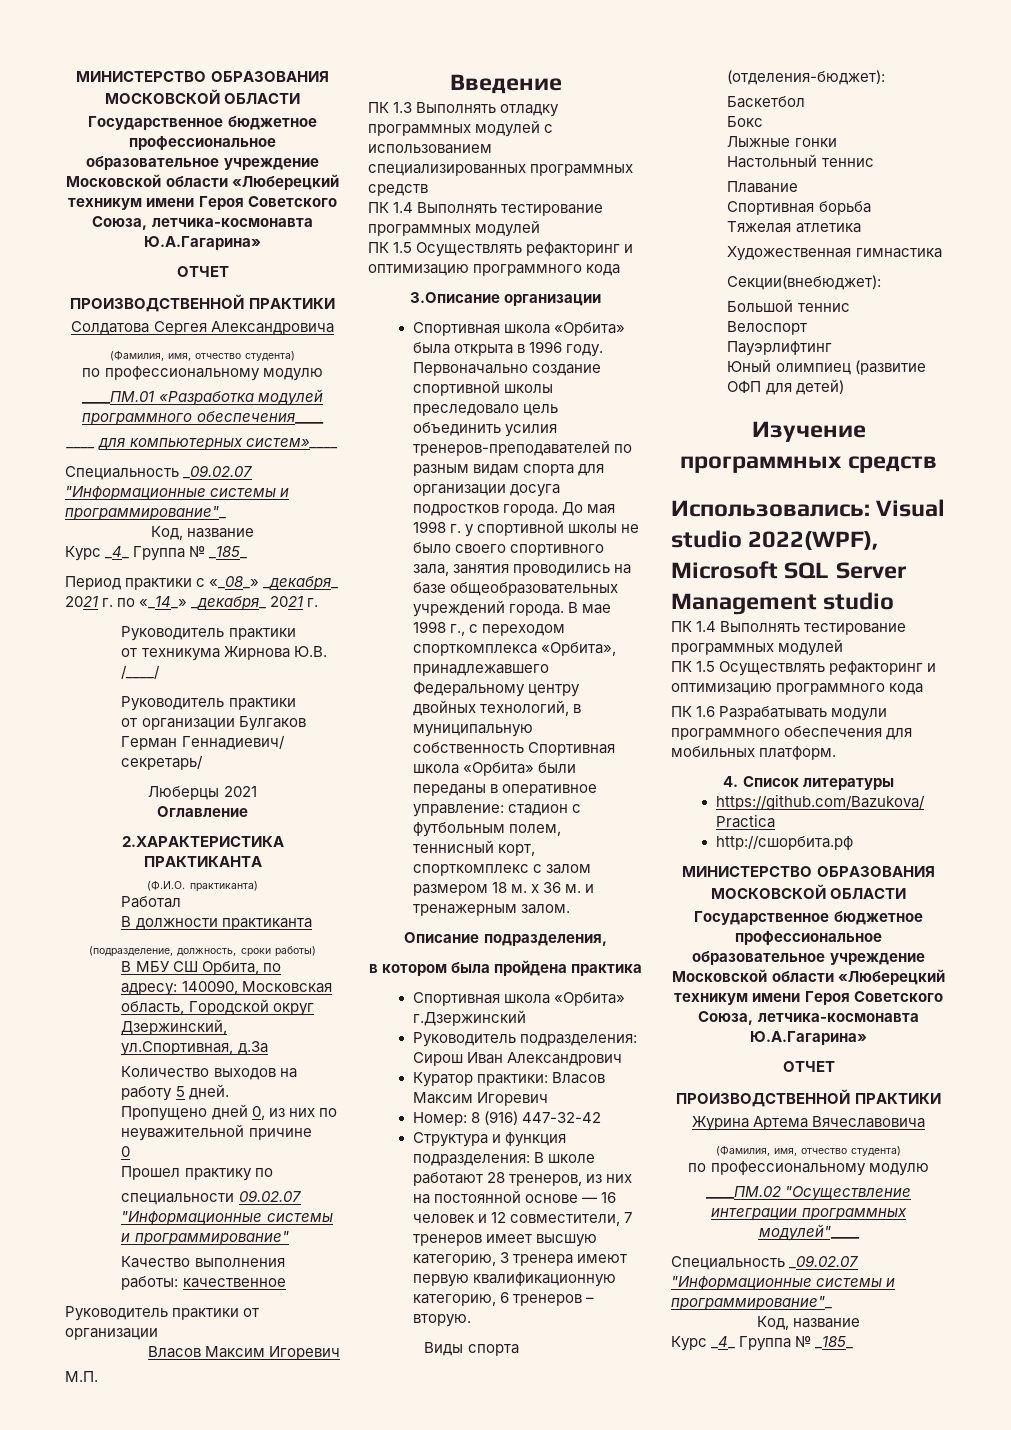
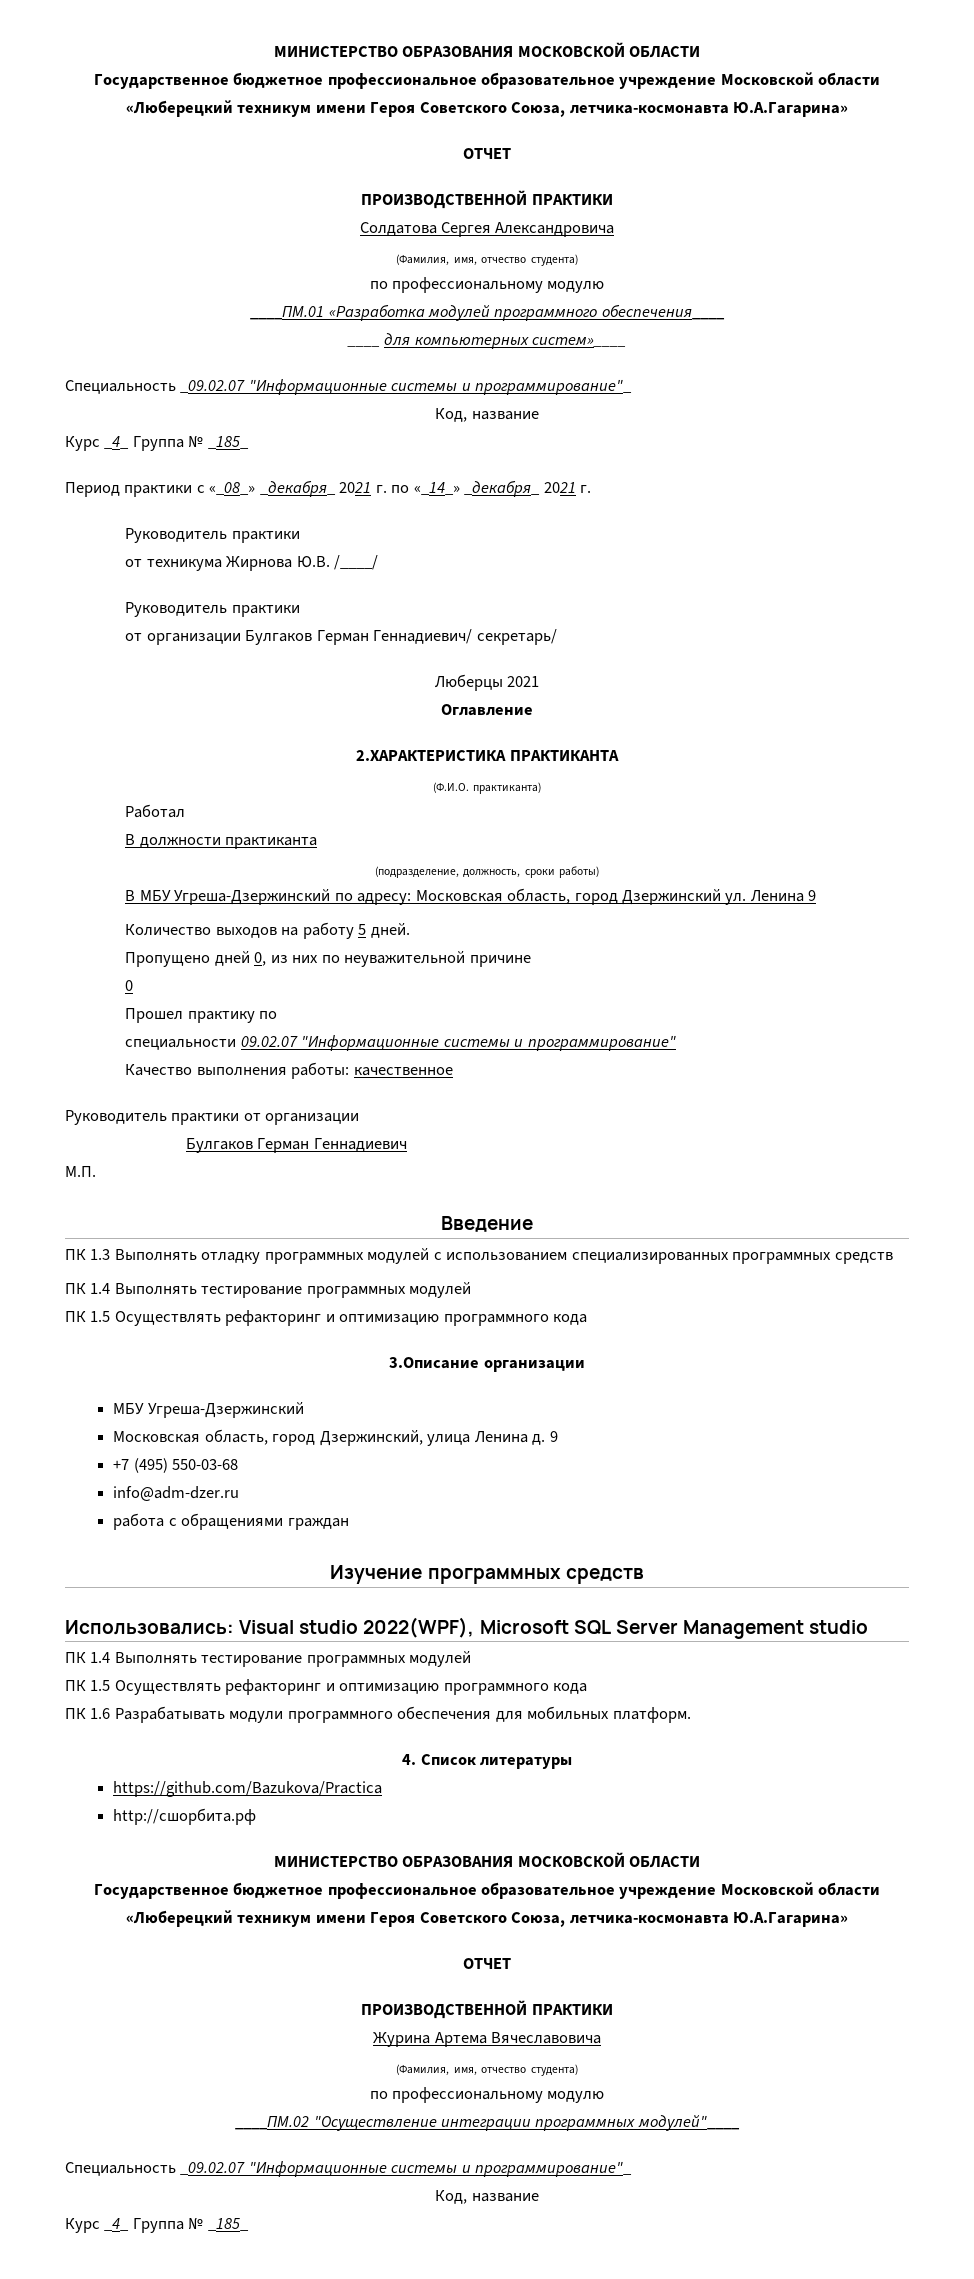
[172,961,259,975] СШ Орбита, -> [174,889,331,905] Угреша-Дзержинский
[181,980,332,995] [121,999,314,1016] [121,1019,228,1035] [121,1041,268,1056] 140090, Московская область, Городской округ Дзержинский, ул.Спортивная, д.3а -> [415,888,817,905] Московская область, город Дзержинский ул. Ленина 9
[147,1346,340,1360] Власов Максим Игоревич -> [185,1138,407,1153] Булгаков Герман Геннадиевич
[412,322,625,336] [412,341,603,357] [412,362,601,376] [412,380,553,396] [412,404,558,416] [412,422,557,437] [412,440,632,456] [412,464,604,476] [412,484,560,497] [412,502,615,516] [412,520,639,537] [412,542,604,556] [412,564,631,576] [412,582,618,596] [412,600,611,617] [412,621,565,636] [412,642,616,656] [412,664,549,676] [412,681,580,697] [412,700,581,716] [412,724,533,737] [412,742,615,756] [412,762,576,776] [412,784,597,796] [412,804,581,817] [412,822,561,837] [412,840,535,856] [412,864,591,876] [412,882,595,896] [412,904,570,916] [404,932,607,946] [368,960,643,976] [412,992,625,1006] [412,1010,526,1026] [412,1032,637,1047] [412,1052,622,1066] [412,1072,605,1087] [412,1092,548,1106] [412,1111,601,1126] [412,1132,566,1147] [412,1152,595,1166] [412,1172,632,1186] [412,1190,616,1204] [412,1212,632,1226] [412,1234,597,1247] [412,1252,627,1266] [412,1272,616,1287] [412,1292,594,1306] [412,1314,471,1327] [424,1342,519,1356] [727,70,886,85] [727,96,806,108] [727,116,764,127] [727,136,837,147] [727,154,874,168] [727,181,799,193] [727,201,871,215] [727,221,861,233] [727,246,942,261] [727,275,882,290] [727,299,850,312] [727,321,808,335] [727,341,833,356] [727,359,926,375] [727,379,844,395] Спортивная школа «Орбита» была открыта в 1996 году. Первоначально создание спортивной школы преследовало цель объединить усилия тренеров-преподавателей по разным видам спорта для организации досуга подростков города. До мая 1998 г. у спортивной школы не было своего спортивного зала, занятия проводились на базе общеобразовательных учреждений города. В мае 1998 г., с переходом спорткомплекса «Орбита», принадлежавшего Федеральному центру двойных технологий, в муниципальную собственность Спортивная школа «Орбита» были переданы в оперативное управление: стадион с футбольным полем, теннисный корт, спорткомплекс с залом размером 18 м. х 36 м. и тренажерным залом. // Описание подразделения, // в котором была пройдена практика // Спортивная школа «Орбита» г.Дзержинский // Руководитель подразделения: Сирош Иван Александрович // Куратор практики: Власов Максим Игоревич // Номер: 8 (916) 447-32-42 // Структура и функция подразделения: В школе работают 28 тренеров, из них на постоянной основе — 16 человек и 12 совместители, 7 тренеров имеет высшую категорию, 3 тренера имеют первую квалификационную категорию, 6 тренеров – вторую. // Виды спорта (отделения-бюджет): // Баскетбол // Бокс // Лыжные гонки // Настольный теннис // Плавание // Спортивная борьба // Тяжелая атлетика // Художественная гимнастика // Секции(внебюджет): // Большой теннис // Велоспорт // Пауэрлифтинг // Юный олимпиец (развитие ОФП для детей) -> [113,1402,304,1418] [113,1429,558,1446] [113,1458,239,1473] [113,1486,240,1501] [113,1513,349,1530] МБУ Угреша-Дзержинский // Московская область, город Дзержинский, улица Ленина д. 9 // +7 (495) 550-03-68 // info@adm-dzer.ru // работа с обращениями граждан

